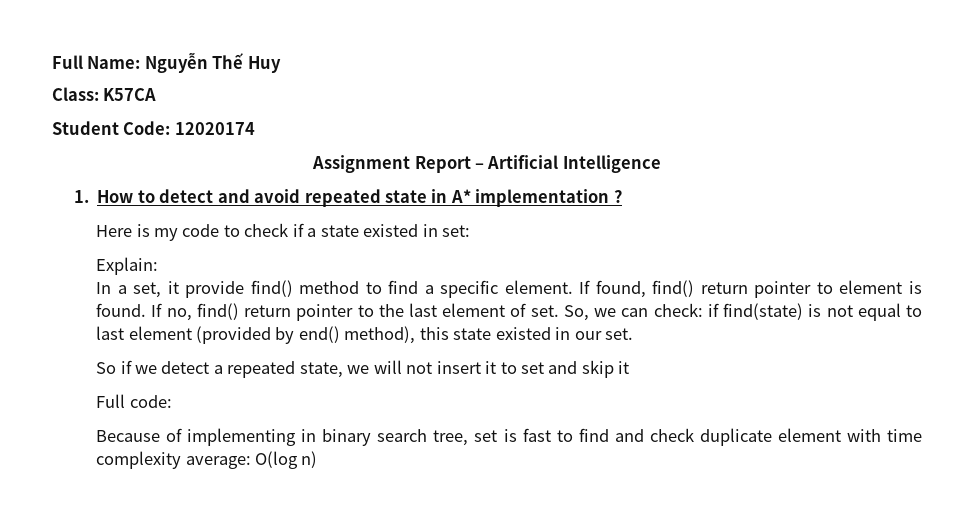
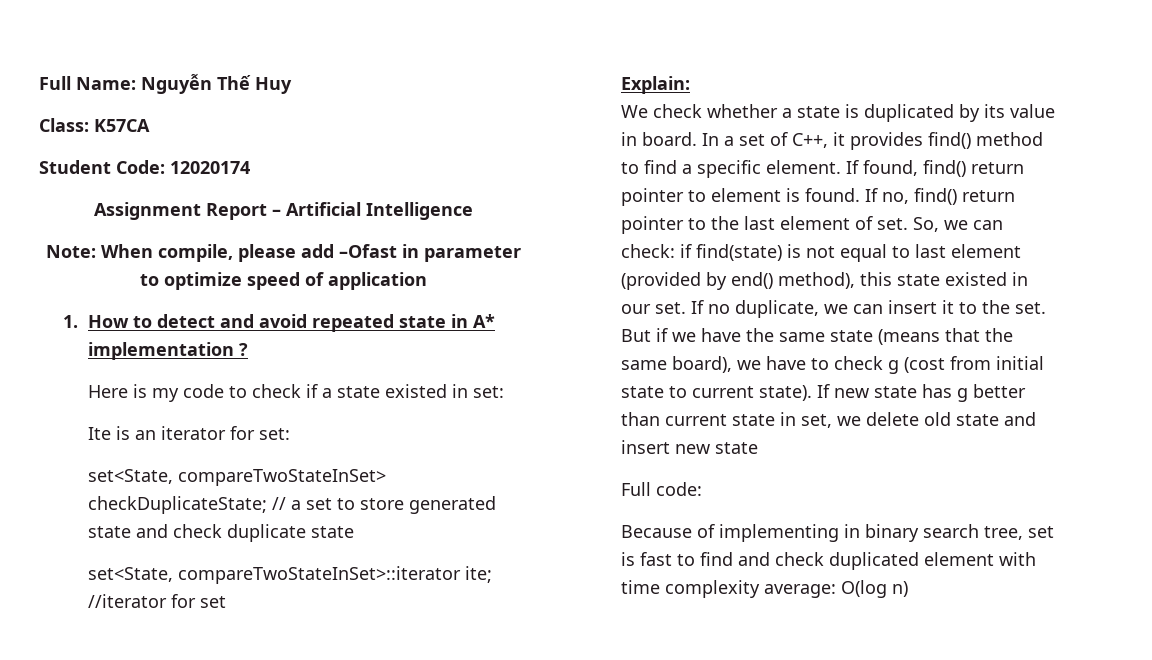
(661, 164) none -> [46,244,521,262] [140,272,427,290] // Note: When compile, please add –Ofast in parameter to optimize speed of application
[96,257,159,275] [96,281,245,298] Explain: // In a set, it provide -> [87,426,290,440] [87,469,386,486] [87,496,496,514] [87,524,354,542] [87,566,492,584] [87,594,226,608] [620,76,690,94] [620,104,1055,122] [620,132,923,150] Ite is an iterator for set: // set<State, compareTwoStateInSet> checkDuplicateState; // a set to store generated state and check duplicate state // set<State, compareTwoStateInSet>::iterator ite; //iterator for set // Explain: // We check whether a state is duplicated by its value in board. In a set of C++, it provides
[96,360,630,378] // So if we detect a repeated state, we will not insert it to set and skip it -> [690,300,1046,318] [620,328,1013,345] [620,356,1044,374] [620,384,1026,402] [620,412,1036,428] [620,440,758,454] If no duplicate, we can insert it to the set. But if we have the same state (means that the same board), we have to check g (cost from initial state to current state). If new state has g better than current state in set, we delete old state and insert new state
[699,428,772,446] duplicate -> [828,552,919,570] duplicated

